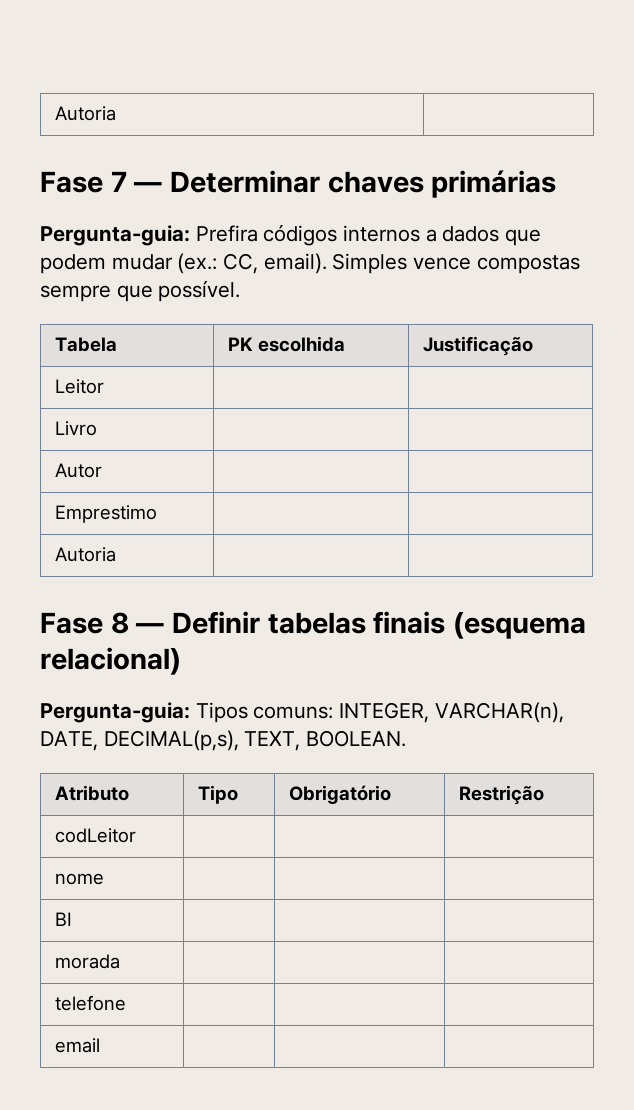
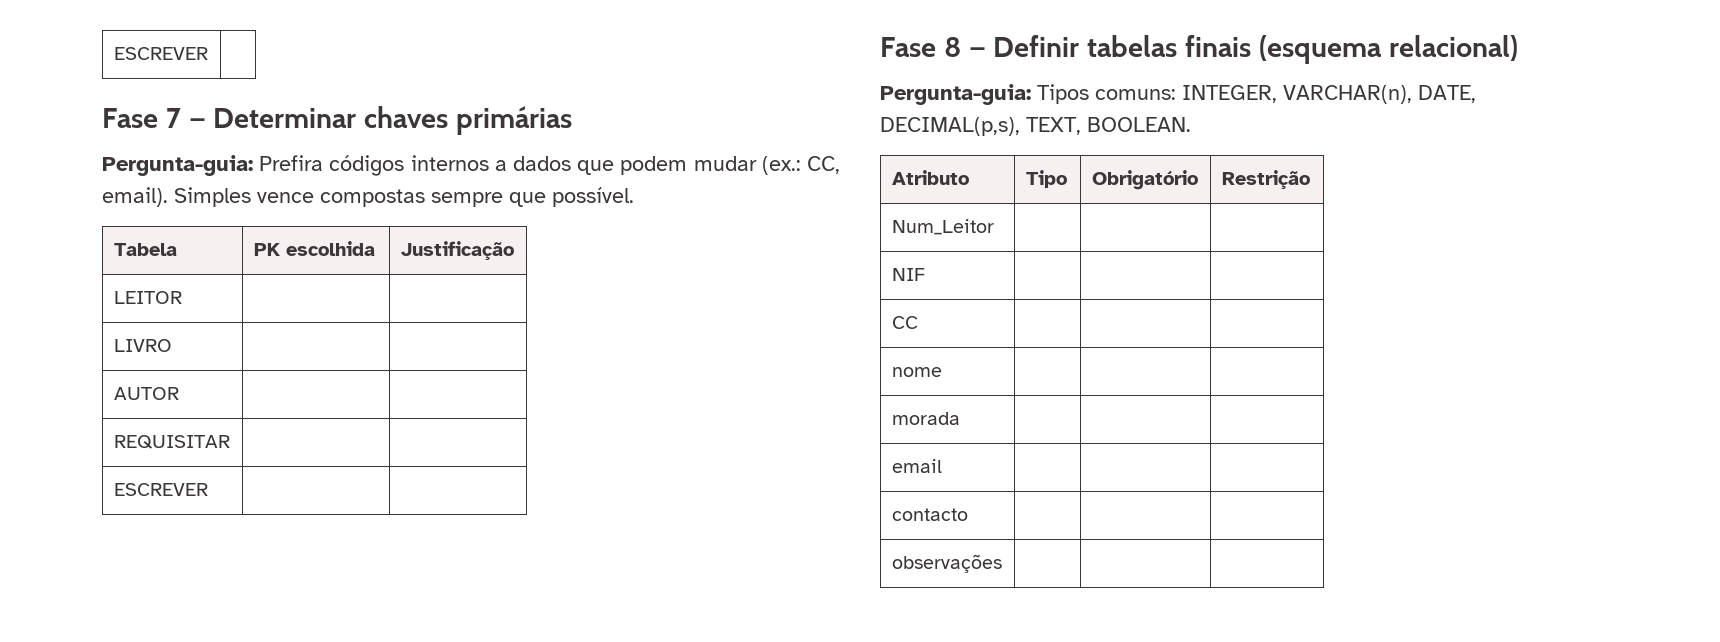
[55,106,117,121] Autoria -> [113,47,208,60] ESCREVER
[55,379,105,394] [55,421,98,436] [55,463,103,478] [55,505,158,523] [55,547,117,562] Leitor | | // Livro | | // Autor | | // Emprestimo | | // Autoria -> [113,291,182,304] [113,339,172,352] [113,387,179,400] [113,435,230,449] [113,483,208,496] LEITOR | | // LIVRO | | // AUTOR | | // REQUISITAR | | // ESCREVER
[55,828,137,843] codLeitor -> [891,219,994,235] [891,268,925,281] [891,316,918,329] Num_Leitor | | | // NIF | | | // CC
[55,912,73,926] // BI | | | -> (942, 372) none
[55,995,127,1011] // telefone | | | -> (960, 418) none
(101, 1045) none -> [891,508,968,521] [891,554,1002,573] // contacto | | | // observações | | |

